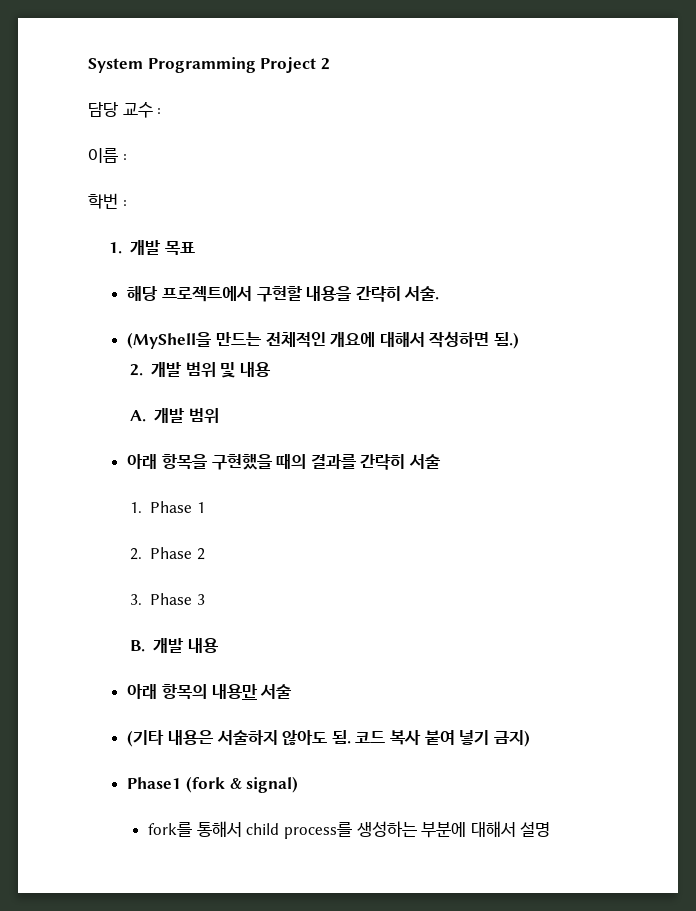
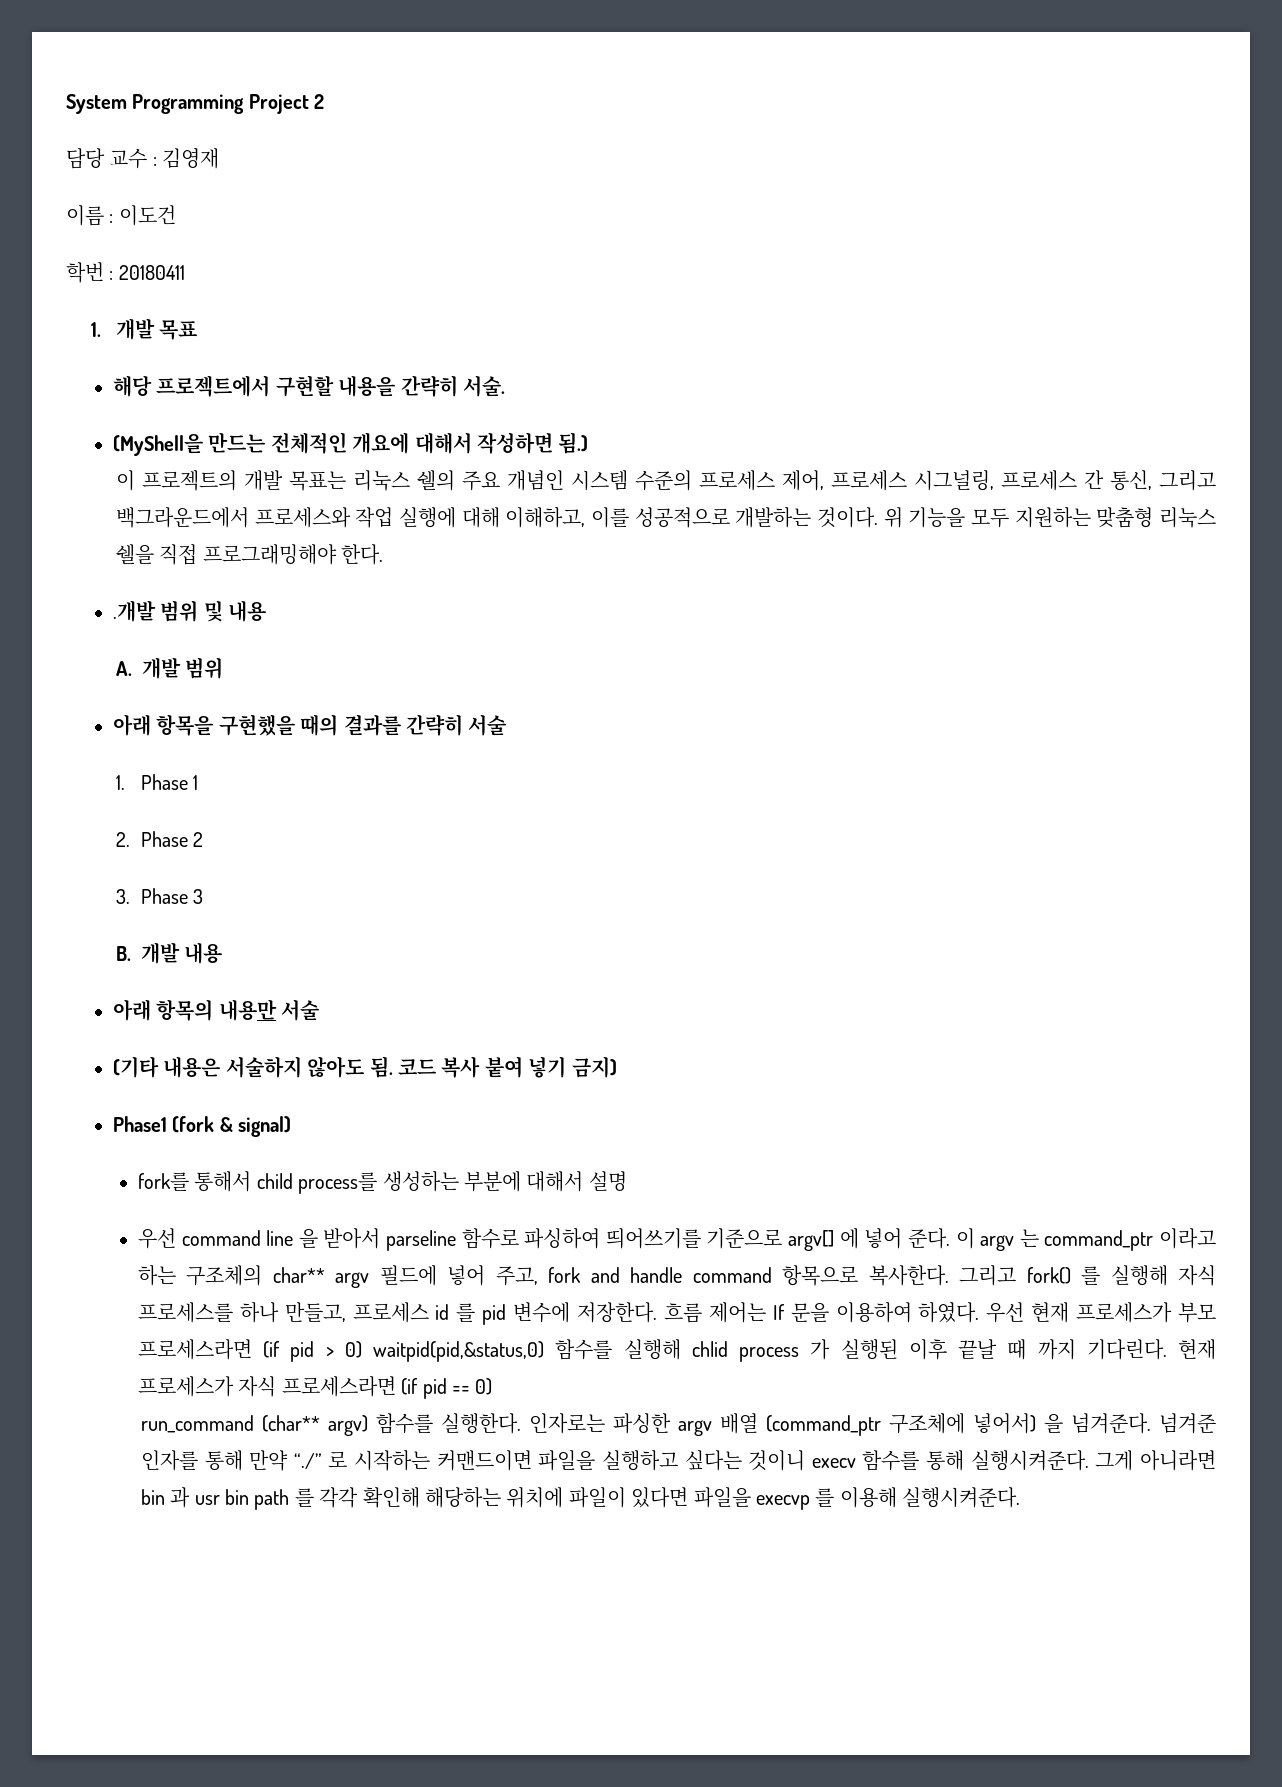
(162, 111) none -> [162,148,220,169] 김영재
(127, 157) none -> [118,205,176,226] 이도건
(127, 203) none -> [118,265,185,280] 20180411
[129,362,183,377] 2. 개발 -> [115,470,1216,491] [115,507,1217,528] [115,544,384,565] [112,600,156,622] 이 프로젝트의 개발 목표는 리눅스 쉘의 주요 개념인 시스템 수준의 프로세스 제어, 프로세스 시그널링, 프로세스 간 통신, 그리고 백그라운드에서 프로세스와 작업 실행에 대해 이해하고, 이를 성공적으로 개발하는 것이다. 위 기능을 모두 지원하는 맞춤형 리눅스 쉘을 직접 프로그래밍해야 한다. // .개발
(551, 829) none -> [137,1228,1216,1251] [137,1265,1216,1288] [137,1302,1217,1325] [137,1339,1216,1362] [137,1376,493,1399] [140,1413,1217,1436] [140,1450,1217,1471] [140,1487,1021,1510] // 우선 command line 을 받아서 parseline 함수로 파싱하여 띄어쓰기를 기준으로 argv[] 에 넣어 준다. 이 argv 는 command_ptr 이라고 하는 구조체의 char** argv 필드에 넣어 주고, fork and handle command 항목으로 복사한다. 그리고 fork() 를 실행해 자식 프로세스를 하나 만들고, 프로세스 id 를 pid 변수에 저장한다. 흐름 제어는 If 문을 이용하여 하였다. 우선 현재 프로세스가 부모 프로세스라면 (if pid > 0) waitpid(pid,&status,0) 함수를 실행해 chlid process 가 실행된 이후 끝날 때 까지 기다린다. 현재 프로세스가 자식 프로세스라면 (if pid == 0) // run_command (char** argv) 함수를 실행한다. 인자로는 파싱한 argv 배열 (command_ptr 구조체에 넣어서) 을 넘겨준다. 넘겨준 인자를 통해 만약 “./” 로 시작하는 커맨드이면 파일을 실행하고 싶다는 것이니 execv 함수를 통해 실행시켜준다. 그게 아니라면 bin 과 usr bin path 를 각각 확인해 해당하는 위치에 파일이 있다면 파일을 execvp 를 이용해 실행시켜준다.

